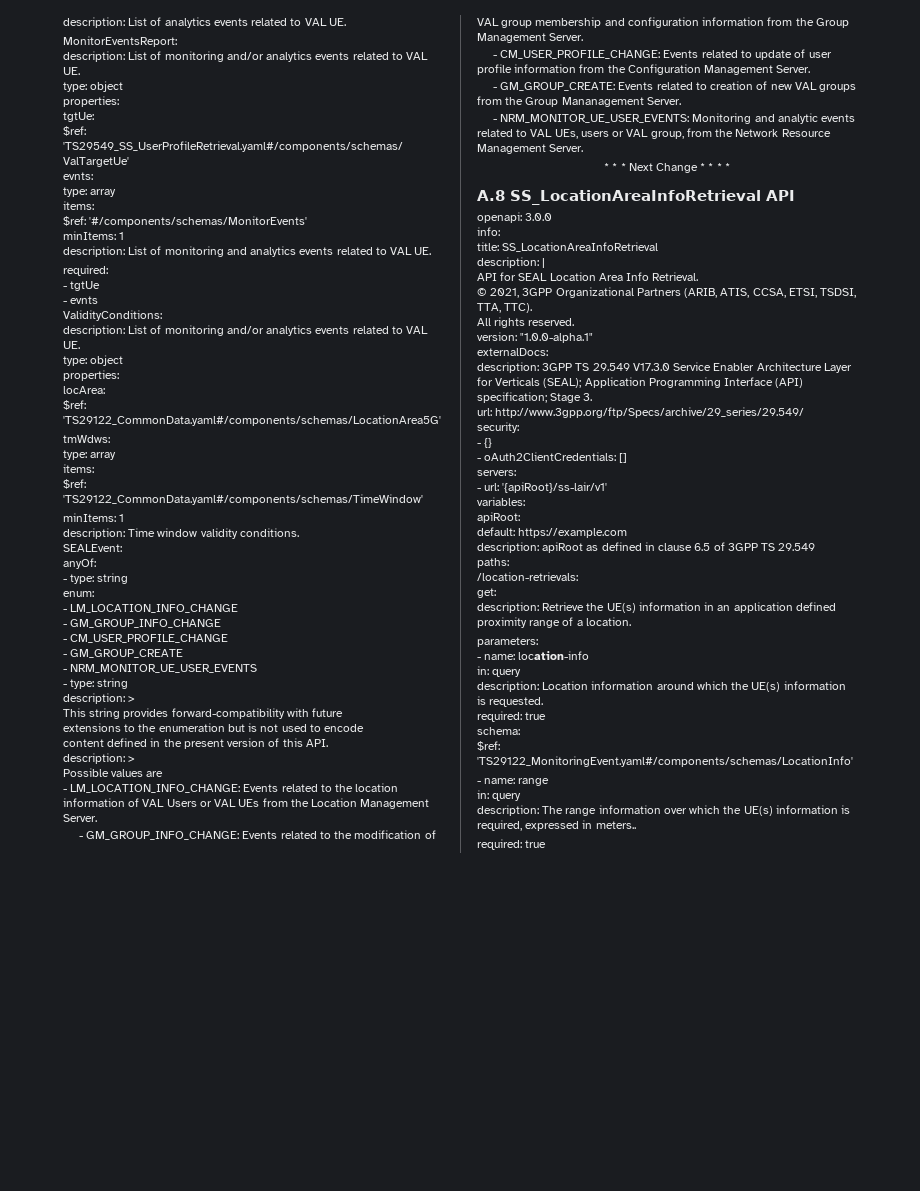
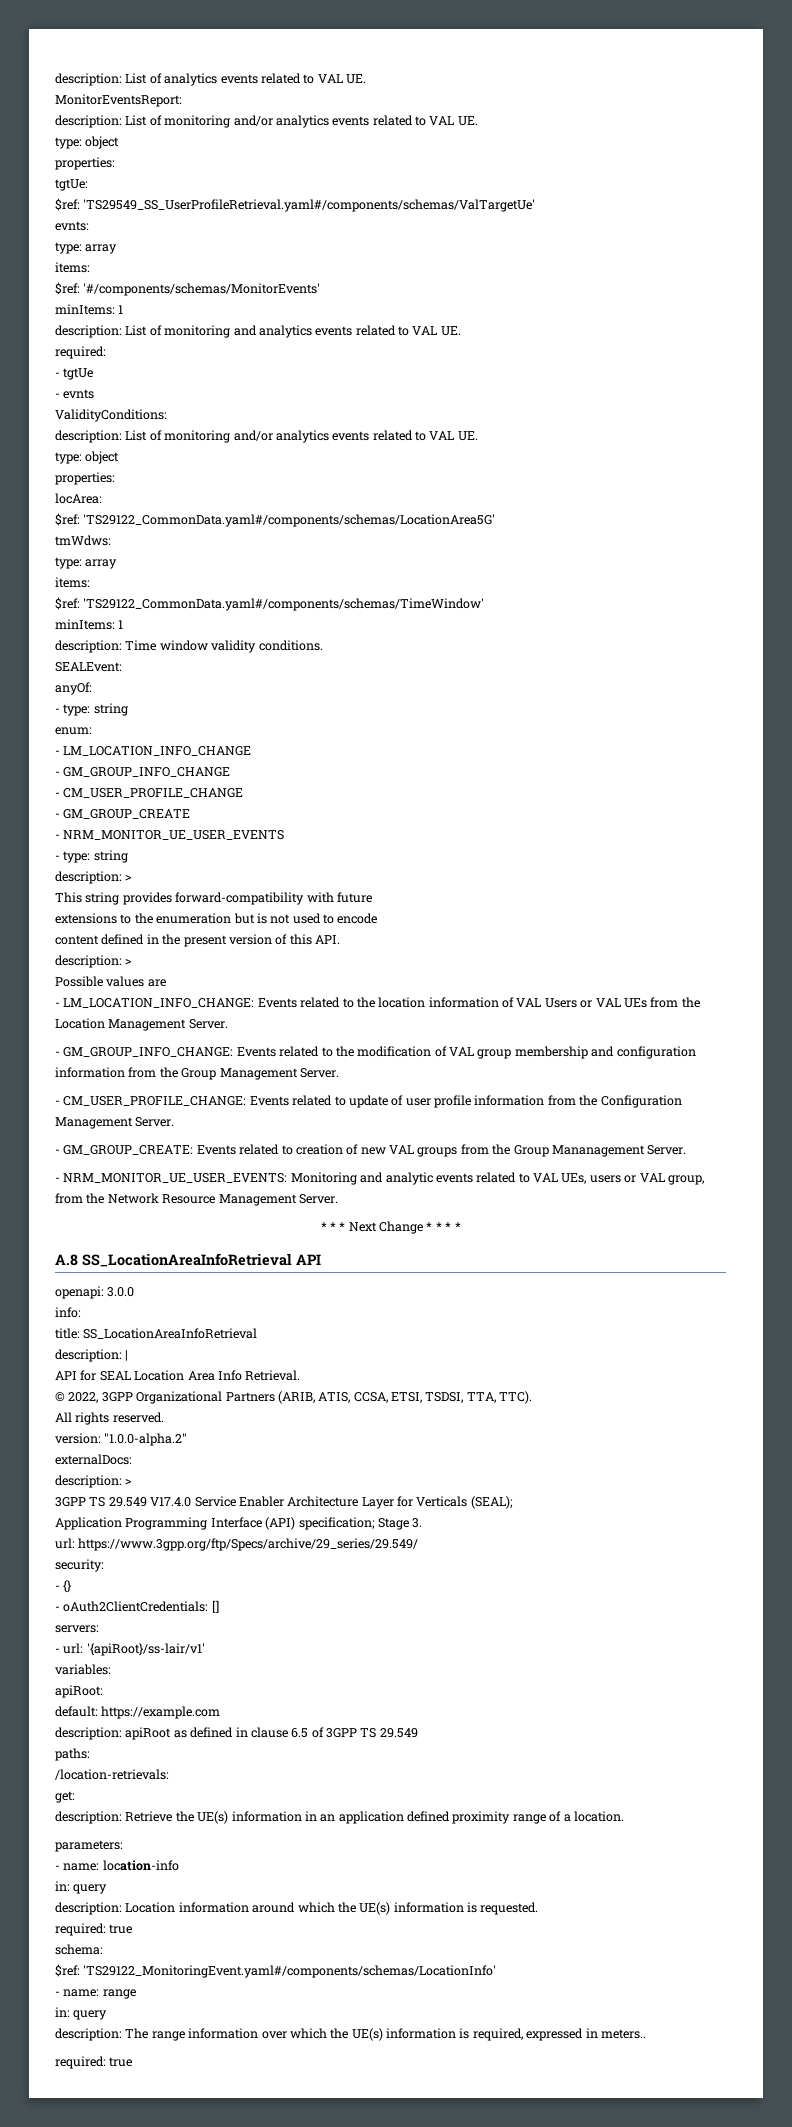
[490,288,520,298] 2021, -> [68,1392,99,1403] 2022,
[520,333,594,343] "1.0.0-alpha.1" -> [104,1433,188,1446] "1.0.0-alpha.2"
[542,363,670,371] 3GPP TS 29.549 V17.3.0 -> [125,1478,132,1485] [55,1497,192,1507] > // 3GPP TS 29.549 V17.4.0
(582, 383) none -> (513, 1502) //
[495,407,805,418] http://www.3gpp.org/ftp/Specs/archive/29_series/29.549/ -> [78,1538,419,1551] https://www.3gpp.org/ftp/Specs/archive/29_series/29.549/

